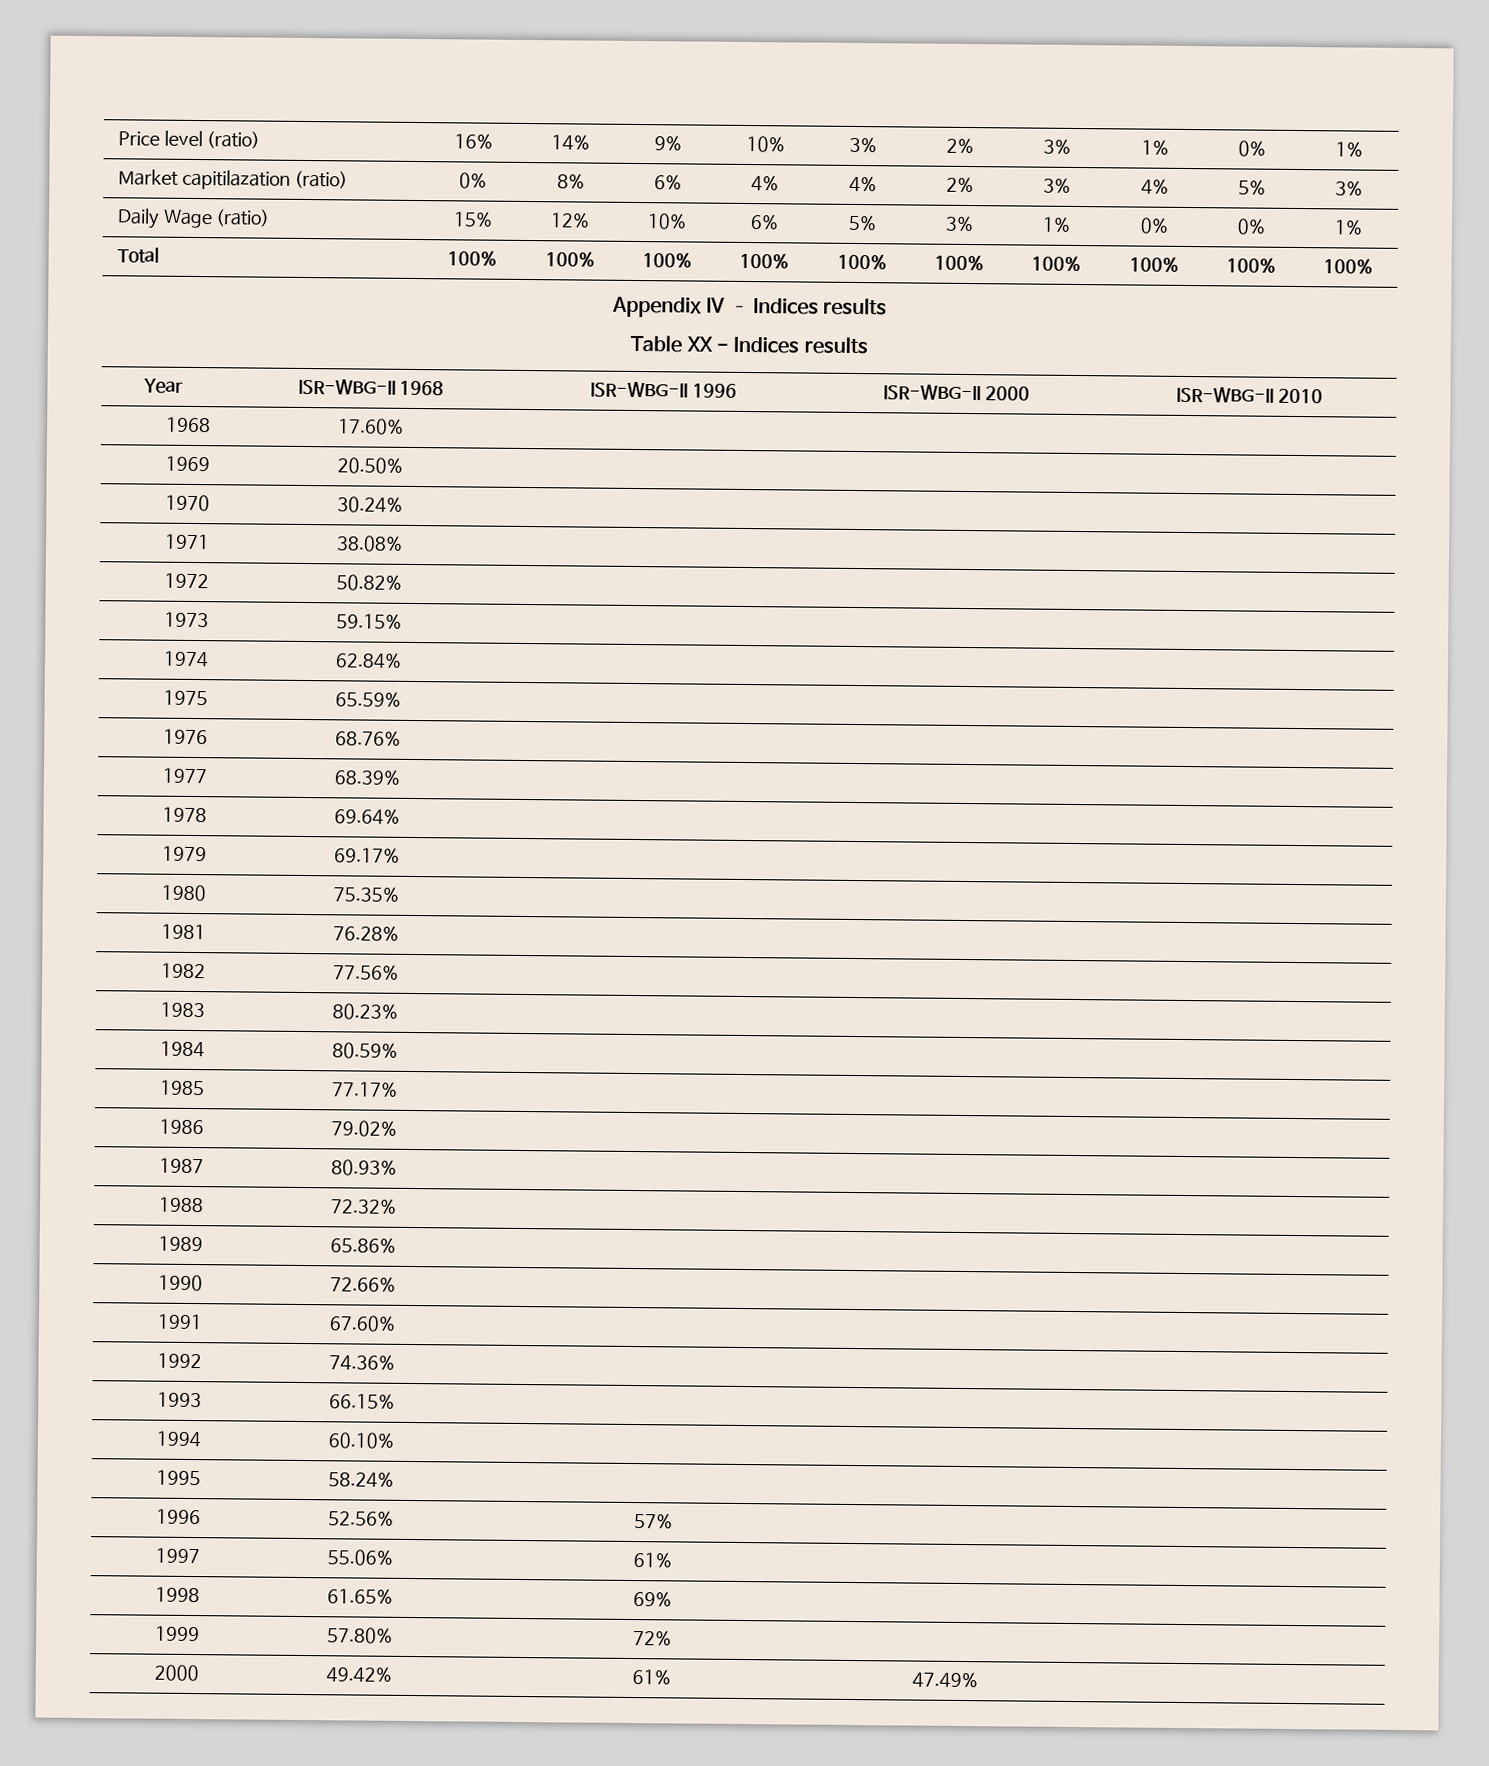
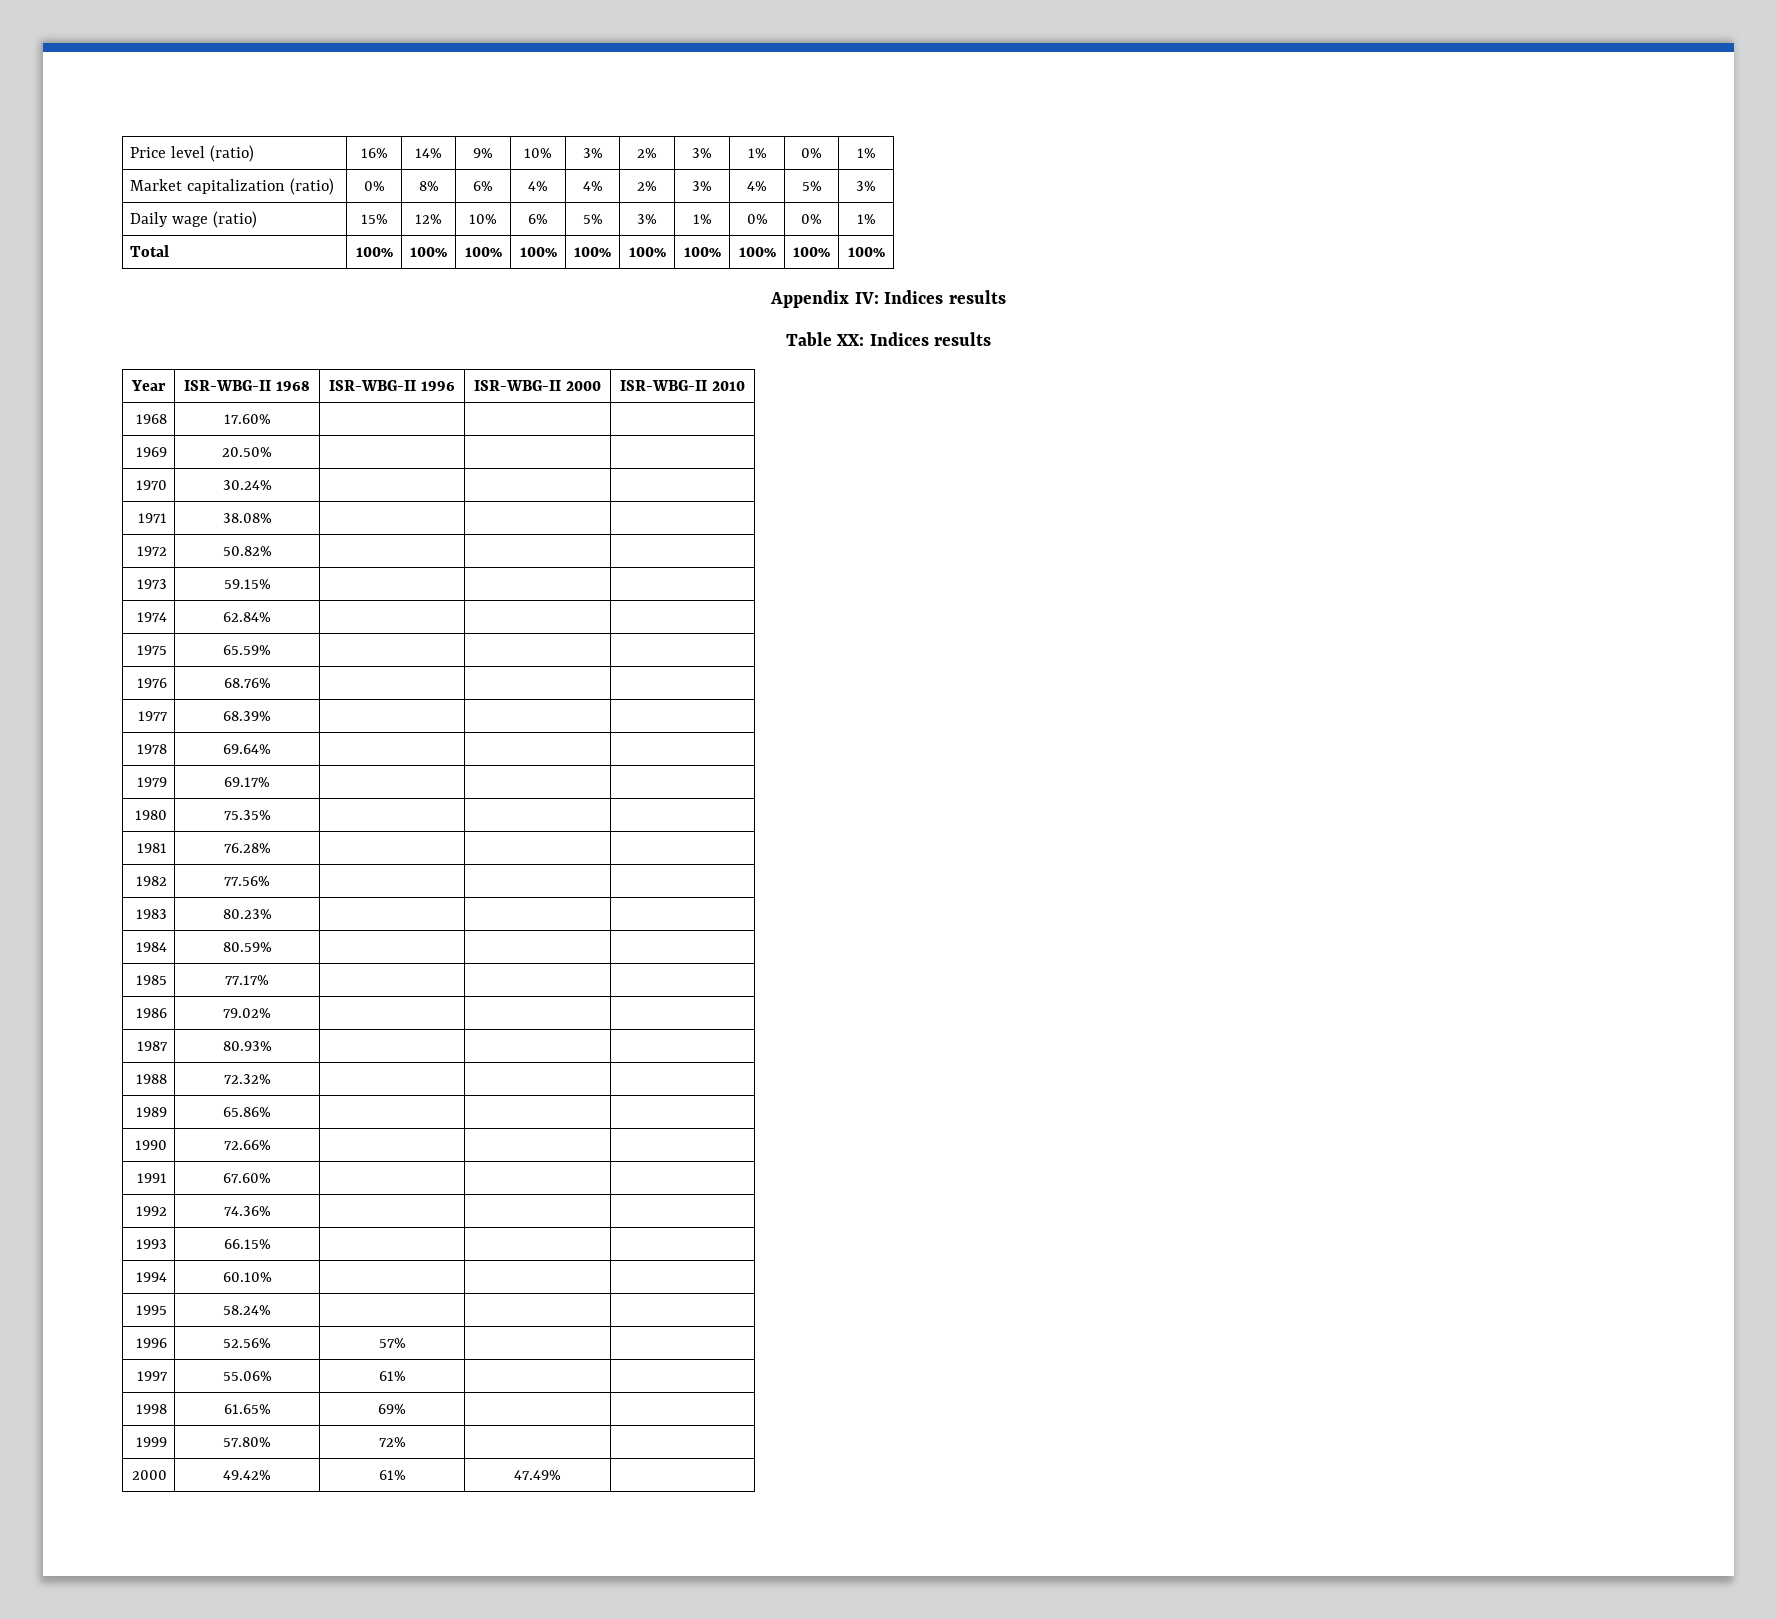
[181,169,291,190] capitilazation -> [187,179,286,194] capitalization
[162,209,213,229] Wage -> [172,216,209,227] wage
[706,297,749,314] IV – -> [854,292,879,304] IV:
[685,336,729,352] XX - -> [836,334,865,346] XX:

